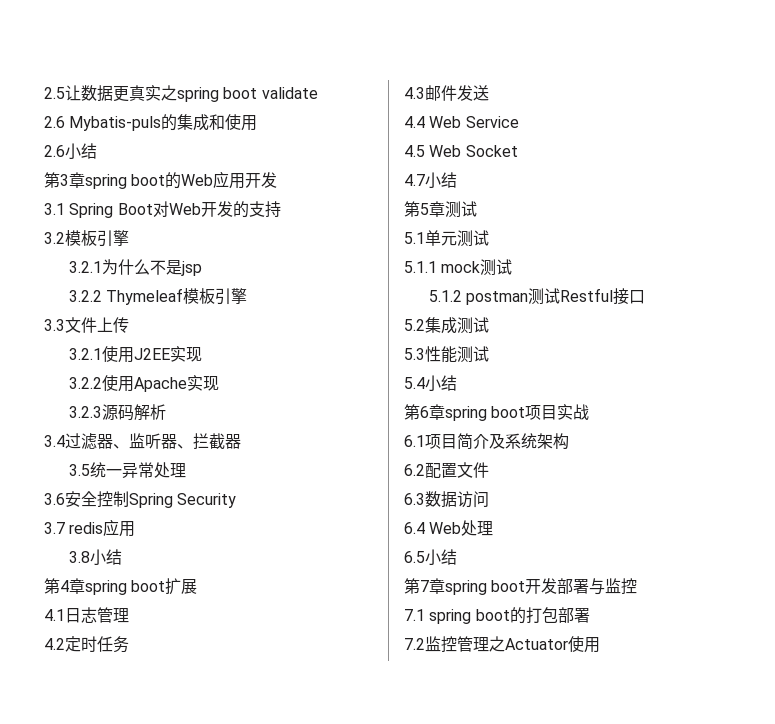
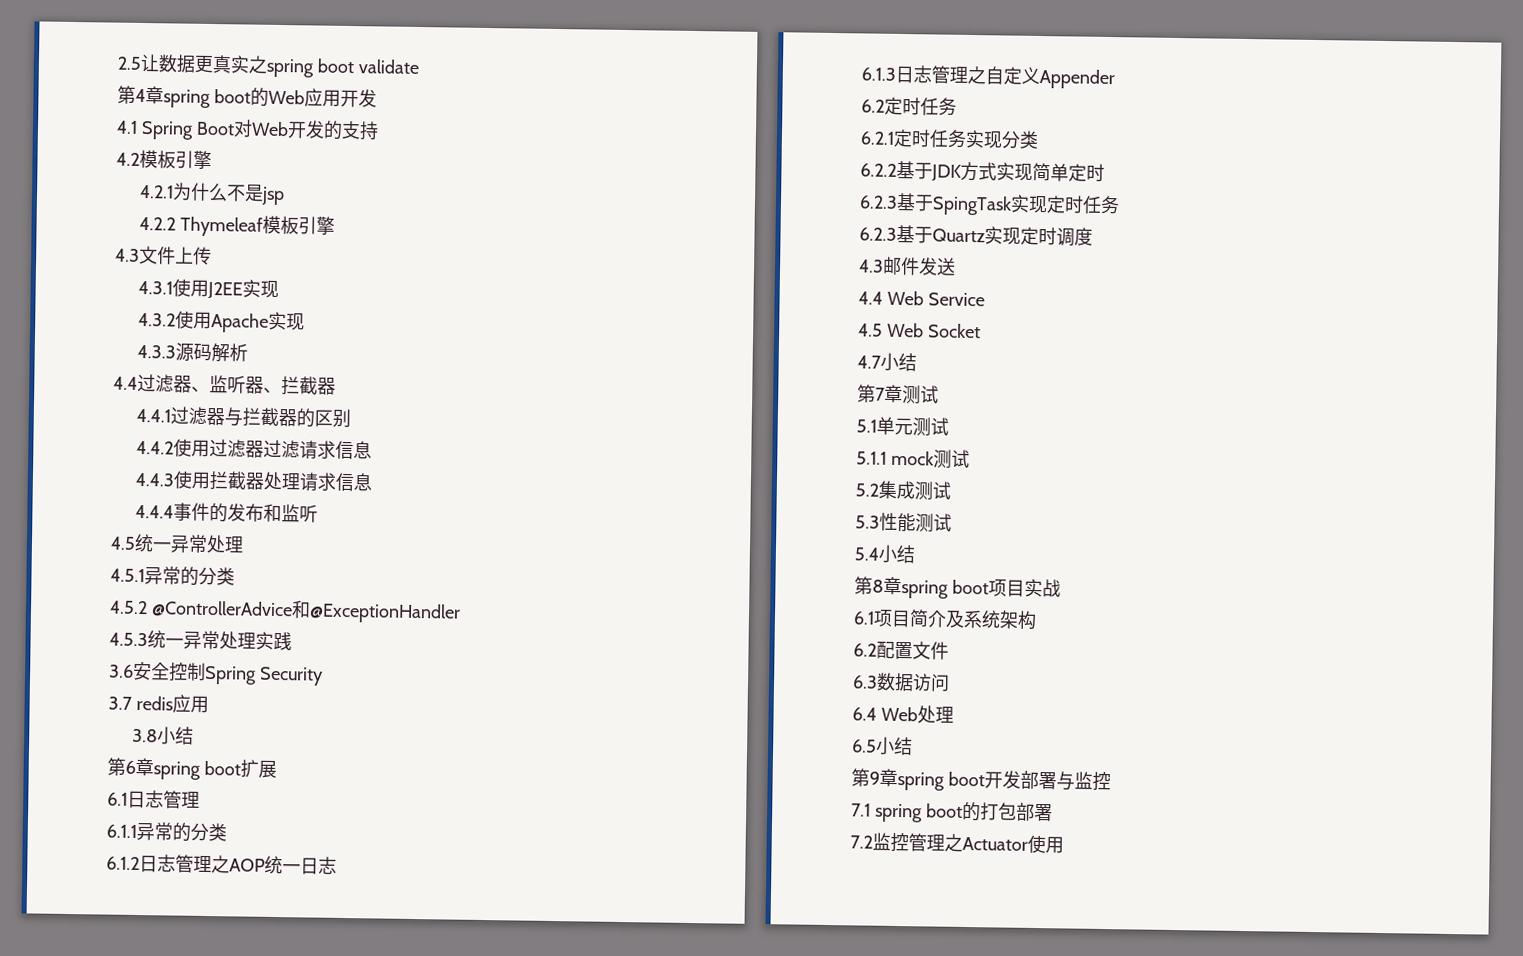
[44,114,258,131] [44,143,97,160] [44,172,69,188] // 2.6 Mybatis-puls的集成和使用 // 2.6小结 // 第3 -> [117,85,146,104] // 第4
[44,203,65,215] 3.1 -> [116,120,138,134] 4.1
[44,230,129,247] [68,261,102,273] 3.2模板引擎 // 3.2.1 -> [116,149,212,169] [138,184,174,199] 4.2模板引擎 // 4.2.1
[68,290,102,302] 3.2.2 -> [138,216,176,231] 4.2.2
[44,319,65,331] 3.3 -> [115,248,140,262] 4.3
[68,348,102,360] 3.2.1 -> [137,280,173,295] 4.3.1
[68,377,102,389] 3.2.2 -> [137,312,176,327] 4.3.2
[68,406,102,418] 3.2.3 -> [136,344,176,359] 4.3.3
[44,435,65,447] 3.4 -> [113,376,138,390] 4.4
[68,462,186,478] 3.5统一异常处理 -> [135,406,351,429] [135,438,372,460] [134,470,373,492] [134,502,318,523] [110,533,244,554] [110,566,235,586] [109,600,461,624] [109,630,292,651] 4.4.1过滤器与拦截器的区别 // 4.4.2使用过滤器过滤请求信息 // 4.4.3使用拦截器处理请求信息 // 4.4.4事件的发布和监听 // 4.5统一异常处理 // 4.5.1异常的分类 // 4.5.2 @ControllerAdvice和@ExceptionHandler // 4.5.3统一异常处理实践
[60,580,69,592] 4 -> [125,760,136,774] 6
[44,609,65,621] 4.1 -> [107,792,128,806] 6.1
[44,636,129,653] 4.2定时任务 -> [106,822,227,842] [106,854,337,875] [861,65,1115,90] [861,96,957,116] [860,128,1039,149] [860,160,1105,182] [859,192,1120,216] [859,224,1093,247] 6.1.1异常的分类 // 6.1.2日志管理之AOP统一日志 // 6.1.3日志管理之自定义Appender // 6.2定时任务 // 6.2.1定时任务实现分类 // 6.2.2基于JDK方式实现简单定时 // 6.2.3基于SpingTask实现定时任务 // 6.2.3基于Quartz实现定时调度
[420,203,429,215] 5 -> [875,387,885,401] 7
[428,288,646,305] // 5.1.2 postman测试Restful接口 -> (970, 459) none
[420,406,429,418] 6 -> [872,579,884,593] 8
[420,580,429,592] 7 -> [869,771,880,785] 9

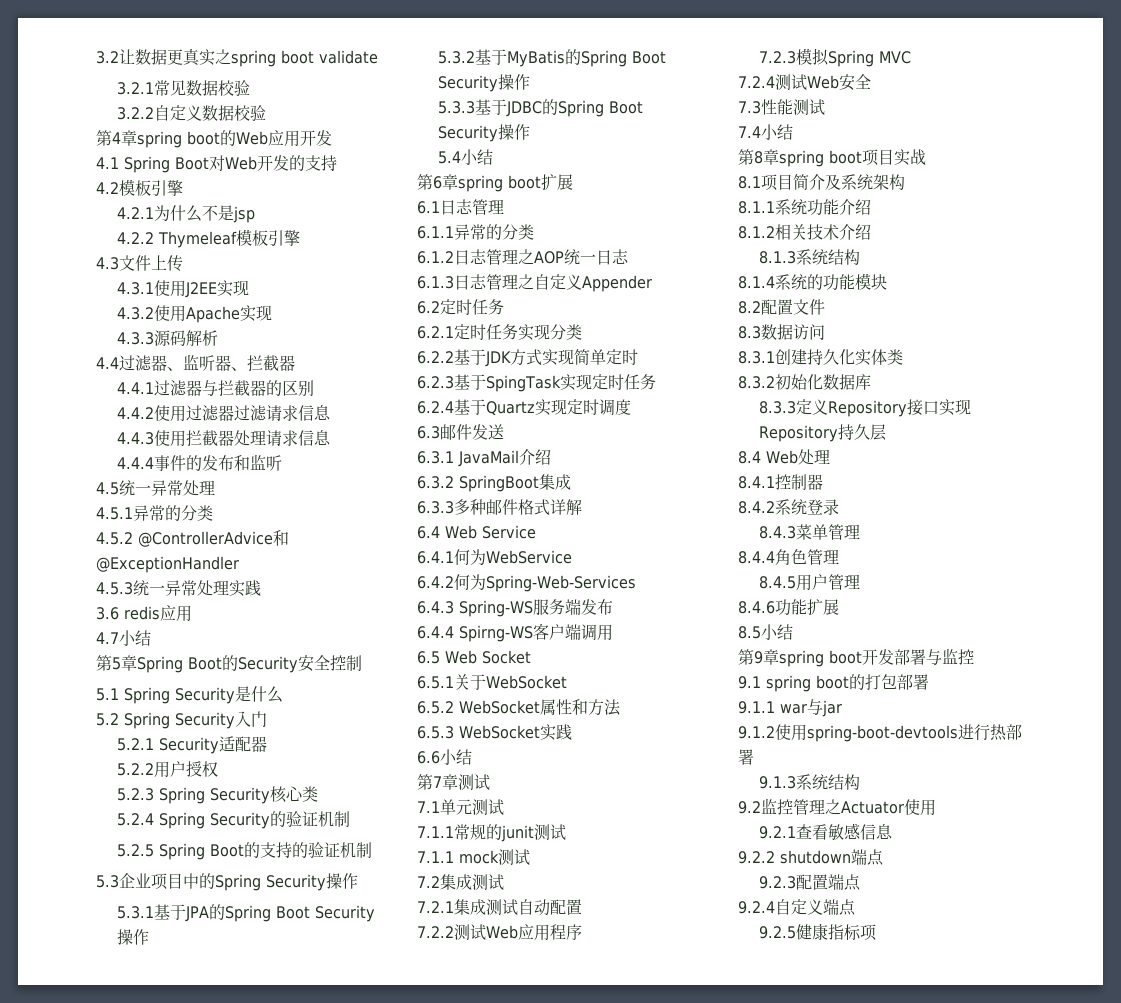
[117,56,142,70] 2.5 -> [96,51,119,64] 3.2
(420, 66) none -> [116,80,250,96] [116,105,266,121] // 3.2.1常见数据校验 // 3.2.2自定义数据校验
(134, 671) none -> [124,605,192,622] [96,630,151,646] [96,655,298,673] redis应用 // 4.7小结 // 第5章Spring Boot的Security
[204,665,323,686] [108,694,209,714] [131,728,158,743] Spring Security // 3.7 redis应用 // 3.8 -> [96,686,283,704] [96,711,267,729] [116,736,267,754] [116,761,218,778] [116,786,318,804] [116,811,350,829] [116,842,372,860] [96,873,358,891] [116,904,375,922] [116,929,149,945] [437,49,666,67] [437,74,530,92] [437,99,643,117] [437,124,530,142] [437,151,461,164] // 5.1 Spring Security是什么 // 5.2 Spring Security入门 // 5.2.1 Security适配器 // 5.2.2用户授权 // 5.2.3 Spring Security核心类 // 5.2.4 Spring Security的验证机制 // 5.2.5 Spring Boot的支持的验证机制 // 5.3企业项目中的Spring Security操作 // 5.3.1基于JPA的Spring Boot Security操作 // 5.3.2基于MyBatis的Spring Boot Security操作 // 5.3.3基于JDBC的Spring Boot Security操作 // 5.4
[859,227,897,241] 6.2.3 -> [417,401,454,414] 6.2.4
[858,259,884,273] 4.3 -> [417,426,440,439] 6.3
[858,290,985,307] [858,322,981,339] [857,355,881,369] 4.4 Web Service // 4.5 Web Socket // 4.7 -> [417,449,551,467] [417,474,571,492] [417,499,582,515] [417,525,536,539] [417,549,572,565] [417,574,636,592] [417,599,613,617] [417,623,613,642] [417,650,531,664] [417,674,567,690] [417,699,621,716] [417,724,572,741] [417,751,440,764] 6.3.1 JavaMail介绍 // 6.3.2 SpringBoot集成 // 6.3.3多种邮件格式详解 // 6.4 Web Service // 6.4.1何为WebService // 6.4.2何为Spring-Web-Services // 6.4.3 Spring-WS服务端发布 // 6.4.4 Spirng-WS客户端调用 // 6.5 Web Socket // 6.5.1关于WebSocket // 6.5.2 WebSocket属性和方法 // 6.5.3 WebSocket实践 // 6.6
[856,419,877,433] 5.1 -> [417,801,440,813] 7.1
[856,451,887,465] 5.1.1 -> [417,824,566,842] [417,851,454,863] 7.1.1常规的junit测试 // 7.1.1
[855,483,879,497] 5.2 -> [417,876,440,888] 7.2
[855,515,880,529] 5.3 -> [417,899,582,916] [417,924,582,941] [758,48,911,67] [738,74,871,91] [738,101,761,114] 7.2.1集成测试自动配置 // 7.2.2测试Web应用程序 // 7.2.3模拟Spring MVC // 7.2.4测试Web安全 // 7.3
[854,547,880,561] 5.4 -> [738,126,761,138] 7.4
[853,611,875,625] 6.1 -> [738,176,761,189] 8.1
[853,643,877,657] 6.2 -> [738,199,871,216] [738,224,871,240] [758,249,860,265] [738,273,887,291] [738,301,761,314] 8.1.1系统功能介绍 // 8.1.2相关技术介绍 // 8.1.3系统结构 // 8.1.4系统的功能模块 // 8.2
[852,675,878,689] 6.3 -> [738,326,761,339] 8.3
[852,705,954,724] [852,739,877,753] 6.4 Web处理 // 6.5 -> [738,349,903,366] [738,374,871,390] [758,399,971,417] [758,424,886,442] [738,449,830,465] [738,474,823,490] [738,499,839,515] [758,524,860,540] [738,549,839,565] [758,574,860,591] [738,599,839,616] [738,626,761,639] 8.3.1创建持久化实体类 // 8.3.2初始化数据库 // 8.3.3定义Repository接口实现Repository持久层 // 8.4 Web处理 // 8.4.1控制器 // 8.4.2系统登录 // 8.4.3菜单管理 // 8.4.4角色管理 // 8.4.5用户管理 // 8.4.6功能扩展 // 8.5
[851,803,871,817] 7.1 -> [738,676,761,689] 9.1
[850,835,873,849] 7.2 -> [738,699,842,717] [738,724,1022,742] [738,749,754,765] [758,774,860,790] [738,801,761,814] 9.1.1 war与jar // 9.1.2使用spring-boot-devtools进行热部署 // 9.1.3系统结构 // 9.2
(1064, 845) none -> [758,823,893,840] [738,849,884,866] [758,874,861,891] [738,899,856,916] [758,923,877,941] // 9.2.1查看敏感信息 // 9.2.2 shutdown端点 // 9.2.3配置端点 // 9.2.4自定义端点 // 9.2.5健康指标项

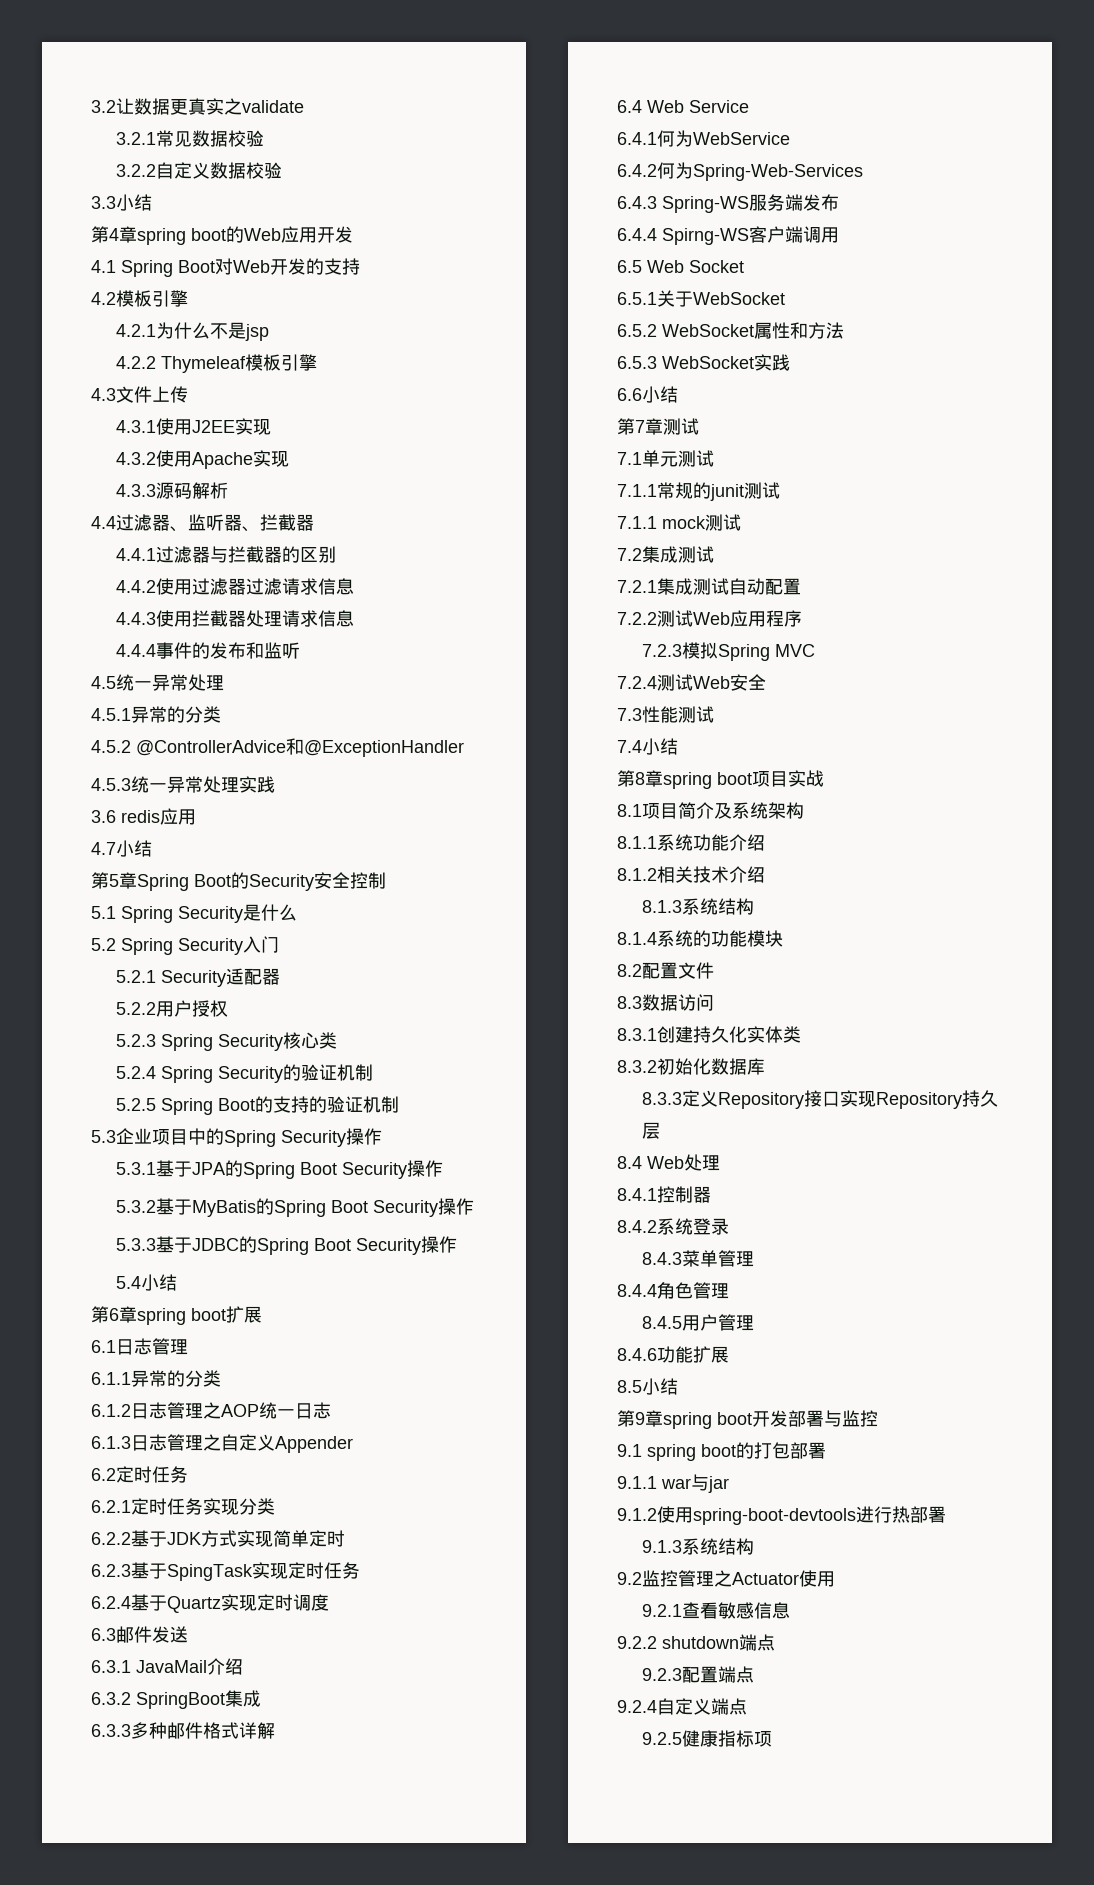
[231,50,314,67] spring boot -> (242, 106) none
(266, 113) none -> [91,194,152,211] // 3.3小结

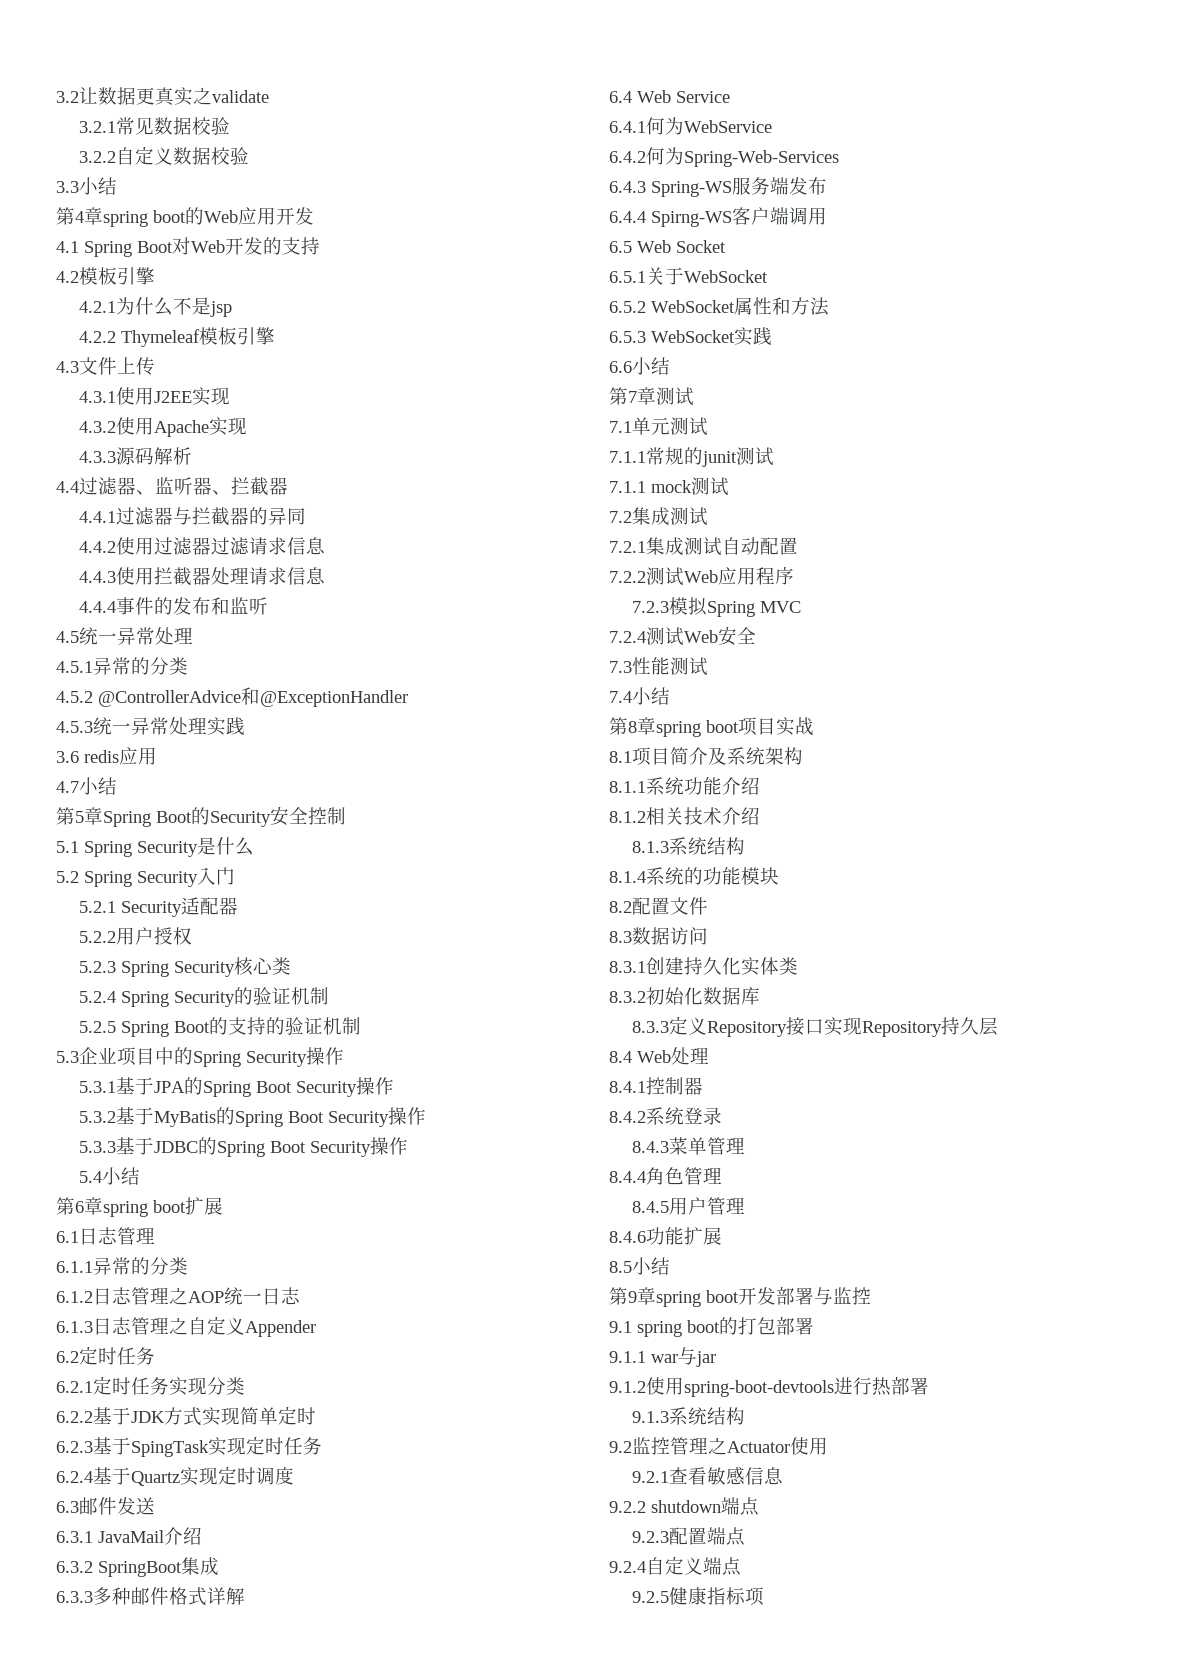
[299,546,336,563] 区别 -> [267,507,306,525] 异同

